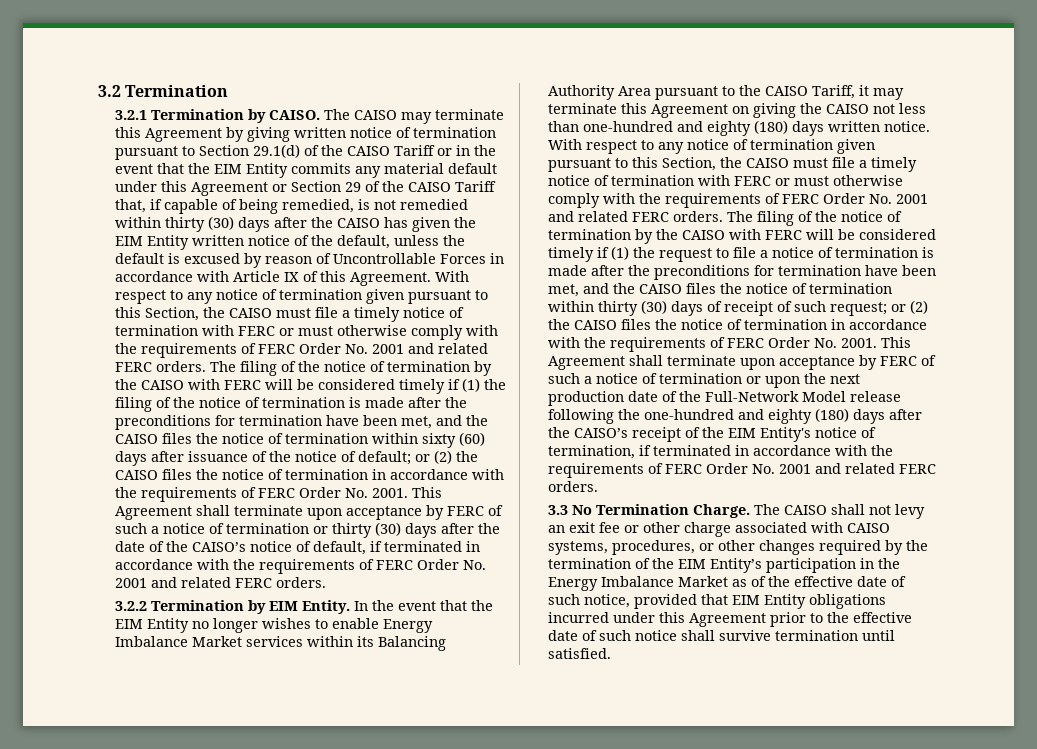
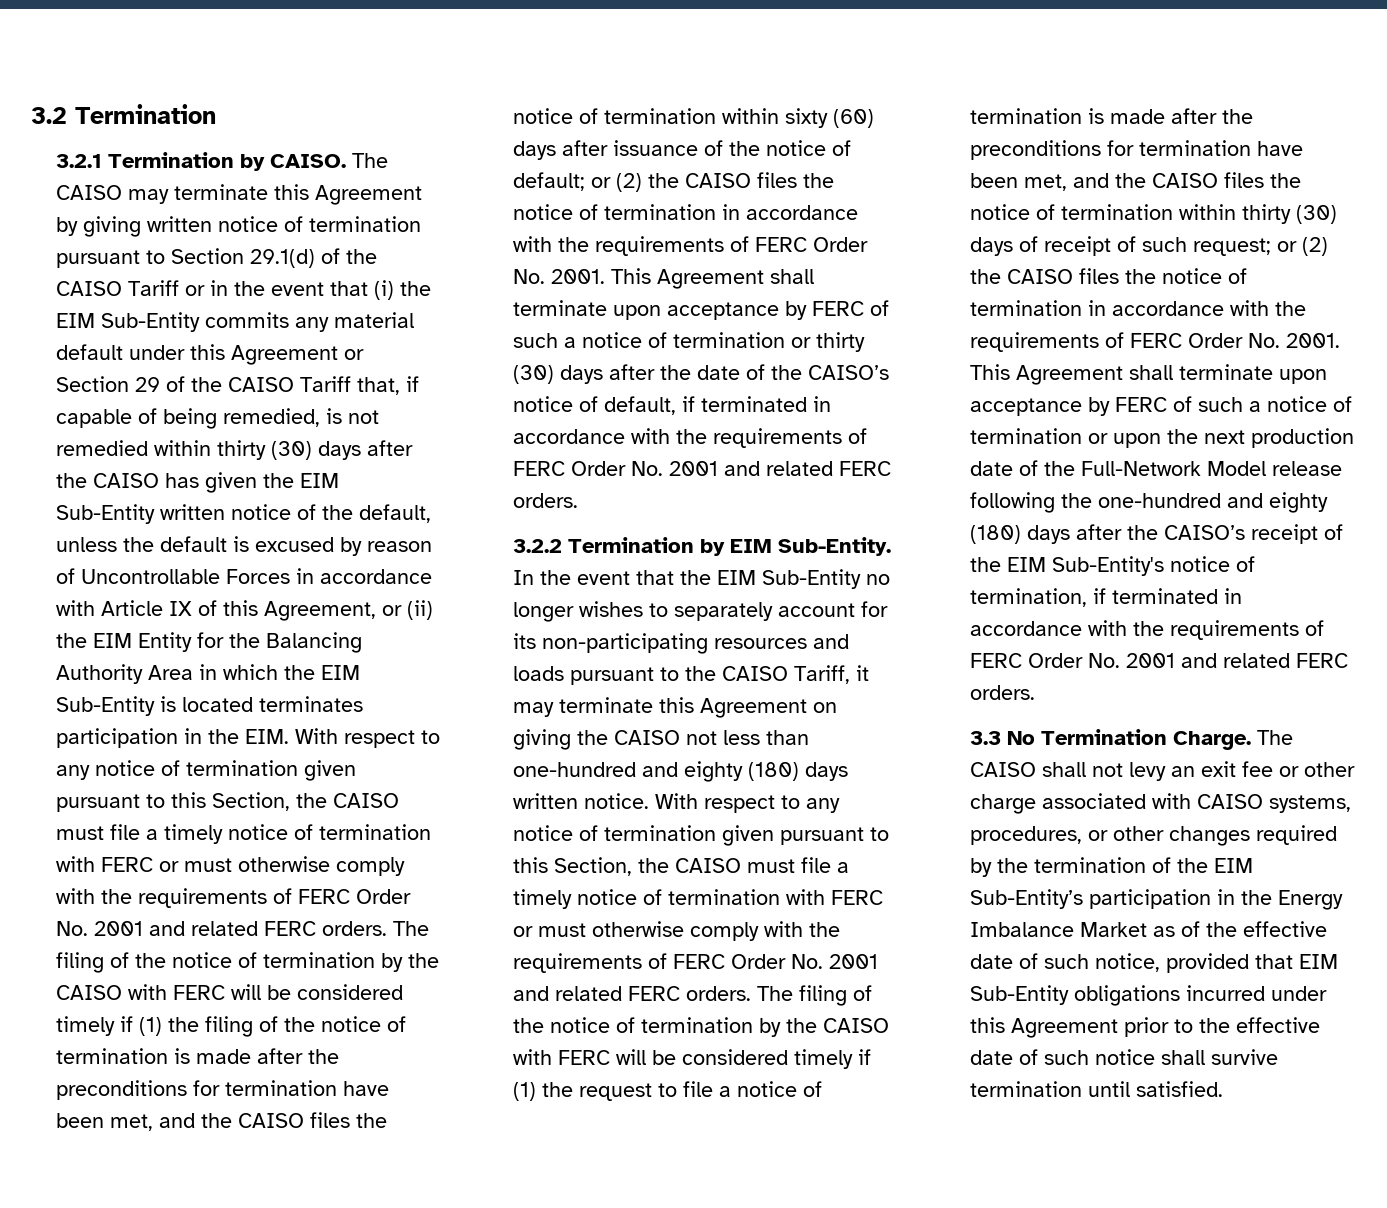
[187,163,288,178] the EIM Entity -> [374,280,432,300] [56,312,201,332] (i) the EIM Sub-Entity
[146,235,189,250] Entity -> [56,504,156,524] Sub-Entity
[349,272,431,286] Agreement. -> [264,600,434,621] [56,632,363,653] [56,664,361,684] [56,696,364,716] [56,728,290,748] Agreement, or (ii) the EIM Entity for the Balancing Authority Area in which the EIM Sub-Entity is located terminates participation in the EIM.
[301,600,350,614] Entity. -> [778,537,892,556] Sub-Entity.
[146,618,189,633] Entity -> [762,569,862,589] Sub-Entity
[331,618,433,633] [114,636,446,651] [547,85,651,100] enable Energy Imbalance Market services within its Balancing Authority Area -> [674,601,889,621] [513,633,850,654] [513,666,565,681] separately account for its non-participating resources and loads
[759,427,811,442] Entity's -> [1052,556,1165,576] Sub-Entity's
[709,558,762,573] Entity’s -> [970,889,1084,909] Sub-Entity’s
[763,594,806,609] Entity -> [970,985,1070,1005] Sub-Entity

